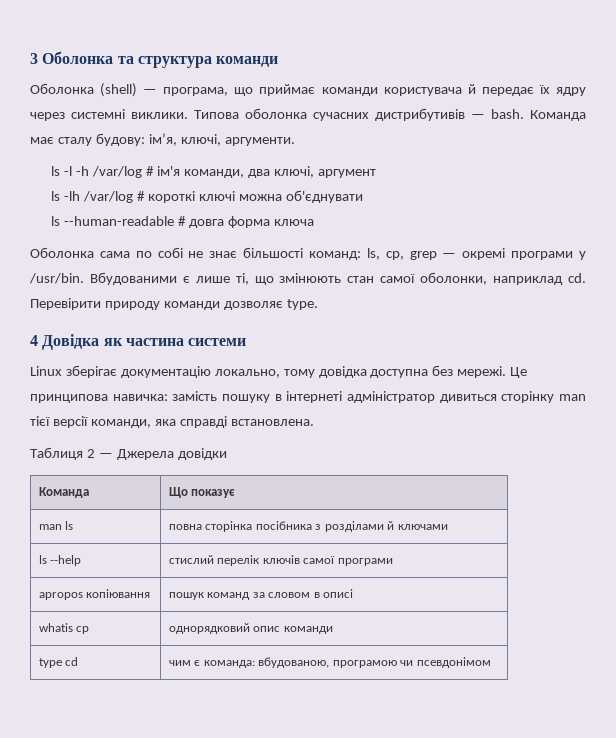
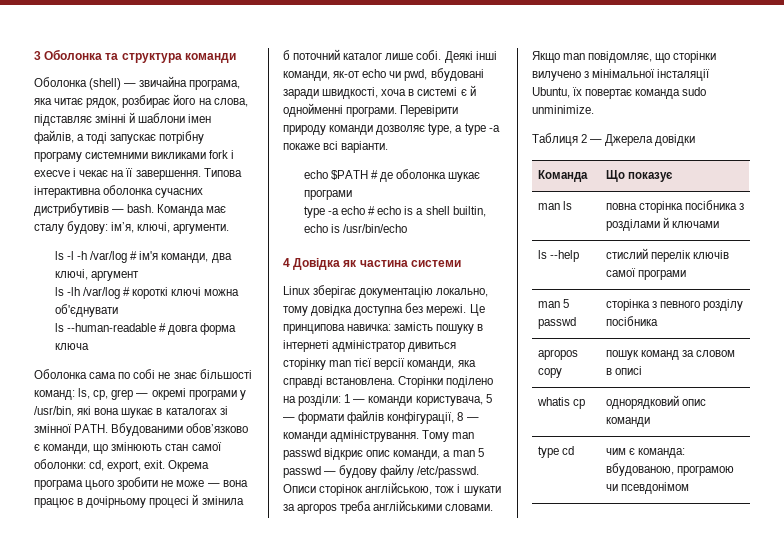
[163,84,586,96] [30,109,239,121] програма, що приймає команди користувача й передає їх ядру через системні виклики. Типова -> [139,76,241,90] [34,94,248,108] [34,112,212,126] [34,130,205,144] [34,150,235,162] [34,168,242,180] [34,186,101,198] звичайна програма, яка читає рядок, розбирає його на слова, підставляє змінні й шаблони імен файлів, а тоді запускає потрібну програму системними викликами fork і execve і чекає на її завершення. Типова інтерактивна
[29,272,586,285] [30,298,318,310] /usr/bin. Вбудованими є лише ті, що змінюють стан самої оболонки, наприклад cd. Перевірити природу команди дозволяє type. -> [34,406,228,418] [34,423,249,436] [34,442,222,454] [34,459,210,472] [34,477,248,490] [34,494,244,508] [283,49,497,63] [283,68,484,81] [283,85,476,99] [283,103,459,117] [283,123,500,135] [283,141,389,153] [303,169,481,182] [303,190,352,200] [303,206,486,218] [303,224,408,233] /usr/bin, які вона шукає в каталогах зі змінної PATH. Вбудованими обов’язково є команди, що змінюють стан самої оболонки: cd, export, exit. Окрема програма цього зробити не може — вона працює в дочірньому процесі й змінила б поточний каталог лише собі. Деякі інші команди, як-от echo чи pwd, вбудовані заради швидкості, хоча в системі є й однойменні програми. Перевірити природу команди дозволяє type, а type -a покаже всі варіанти. // echo $PATH # де оболонка шукає програми // type -a echo # echo is a shell builtin, echo is /usr/bin/echo
(314, 422) none -> [398,376,494,388] [283,394,492,406] [283,410,479,424] [283,430,475,442] [283,448,484,460] [283,464,480,478] [283,482,501,496] [283,500,494,514] [532,51,717,63] [532,69,711,81] [532,87,707,99] [532,105,594,114] Сторінки поділено на розділи: 1 — команди користувача, 5 — формати файлів конфігурації, 8 — команди адміністрування. Тому man passwd відкриє опис команди, а man 5 passwd — будову файлу /etc/passwd. Описи сторінок англійською, тож і шукати за apropos треба англійськими словами. Якщо man повідомляє, що сторінки вилучено з мінімальної інсталяції Ubuntu, їх повертає команда sudo unminimize.
[38,589,151,600] // apropos копіювання -> [537,299,569,308] [537,317,576,329] [605,299,744,311] [605,316,658,326] [537,349,578,360] [537,368,562,378] // man 5 passwd | сторінка з певного розділу посібника // apropos copy

